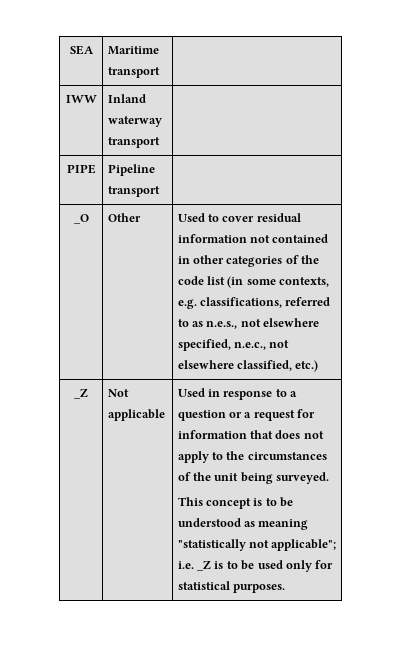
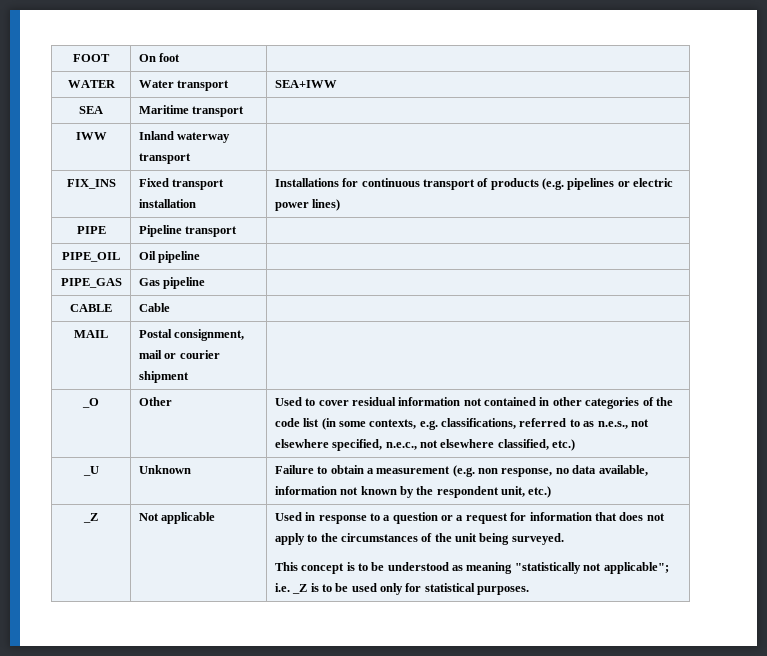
(69, 50) none -> [73,54,110,62] [138,53,181,62] [67,80,116,88] [138,80,230,91] [274,80,337,88] FOOT | On foot | // WATER | Water transport | SEA+IWW //
[66,164,96,174] [107,164,155,176] [107,186,160,197] PIPE | Pipeline transport -> [66,179,116,189] [138,178,225,190] [138,199,196,208] [274,178,674,190] [274,199,341,211] [76,226,106,234] [138,225,238,237] [62,252,120,262] [138,251,201,263] [60,278,122,288] [138,277,206,289] [70,304,112,312] [138,303,170,312] [74,330,108,338] [138,329,245,341] [138,350,220,359] [138,371,189,383] FIX_INS | Fixed transport installation | Installations for continuous transport of products (e.g. pipelines or electric power lines) // PIPE | Pipeline transport | // PIPE_OIL | Oil pipeline | // PIPE_GAS | Gas pipeline | // CABLE | Cable | // MAIL | Postal consignment, mail or courier shipment
(319, 366) none -> [82,466,99,476] [138,465,191,474] [274,465,648,477] [274,486,552,498] // _U | Unknown | Failure to obtain a measurement (e.g. non response, no data available, information not known by the respondent unit, etc.)

